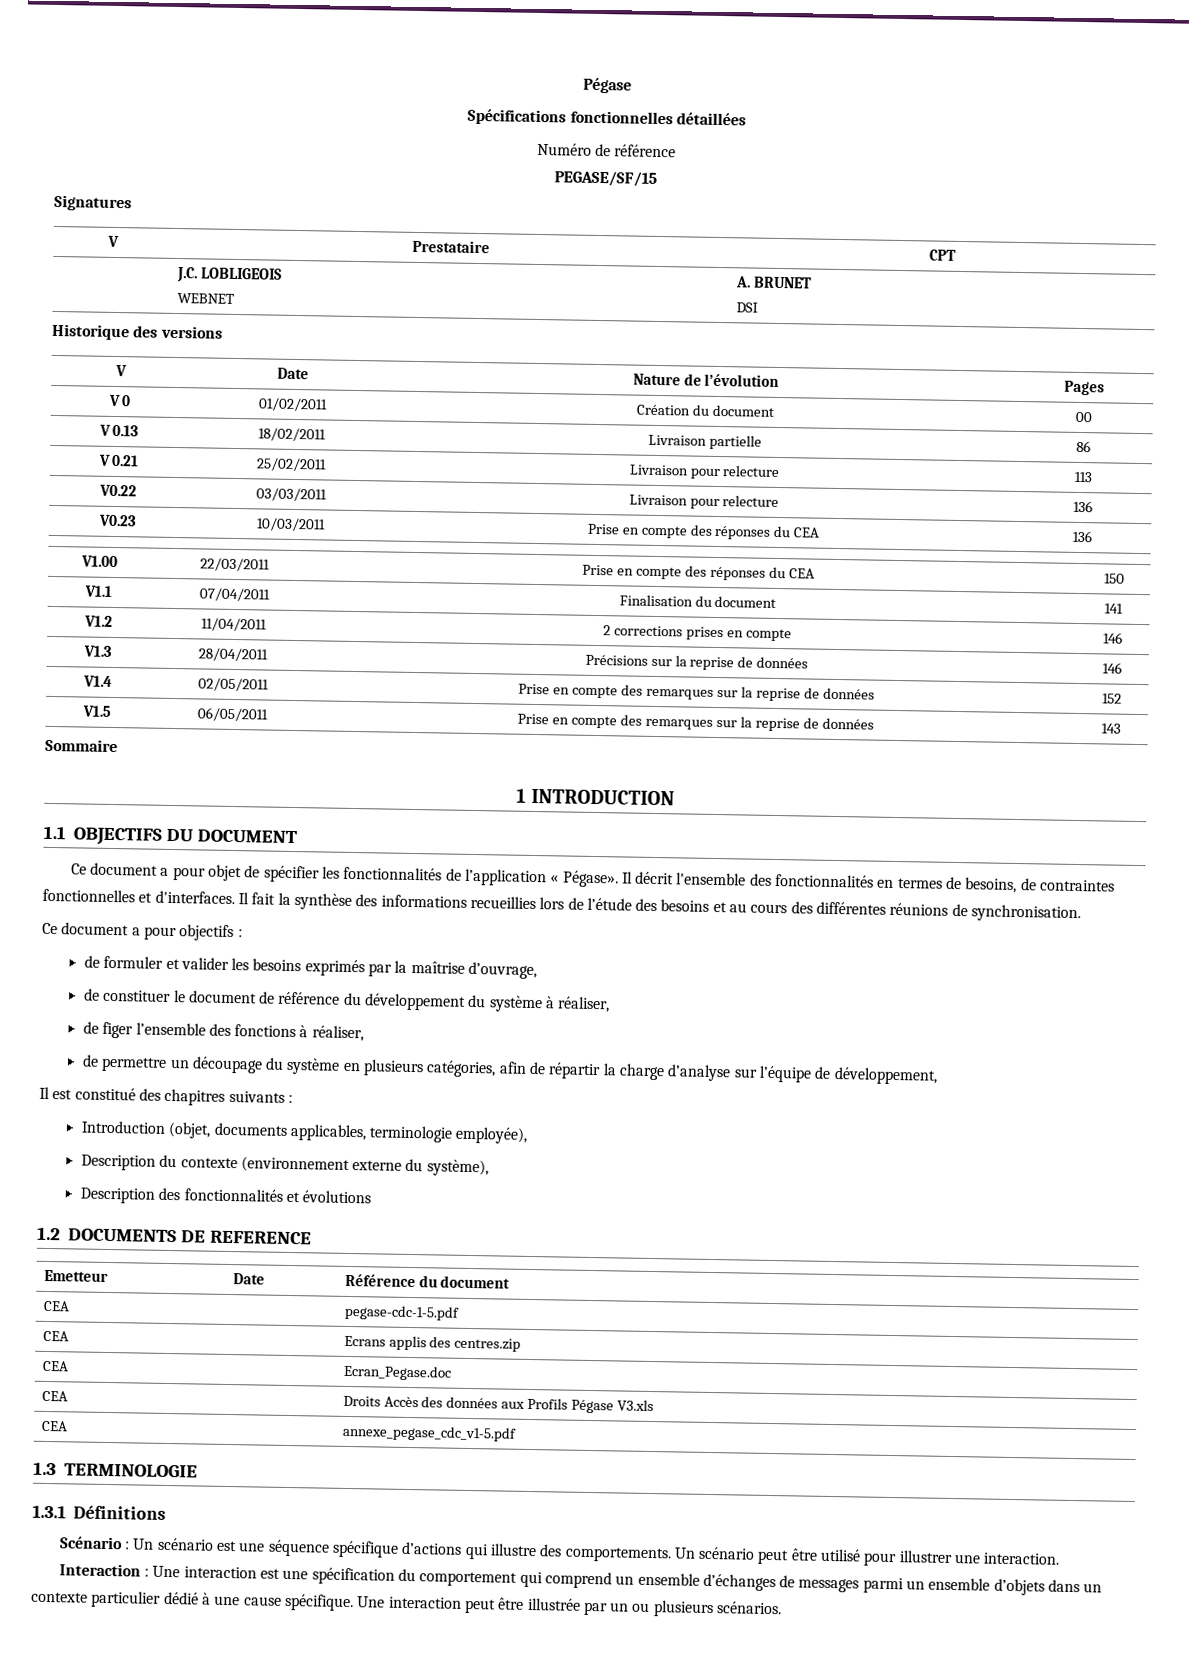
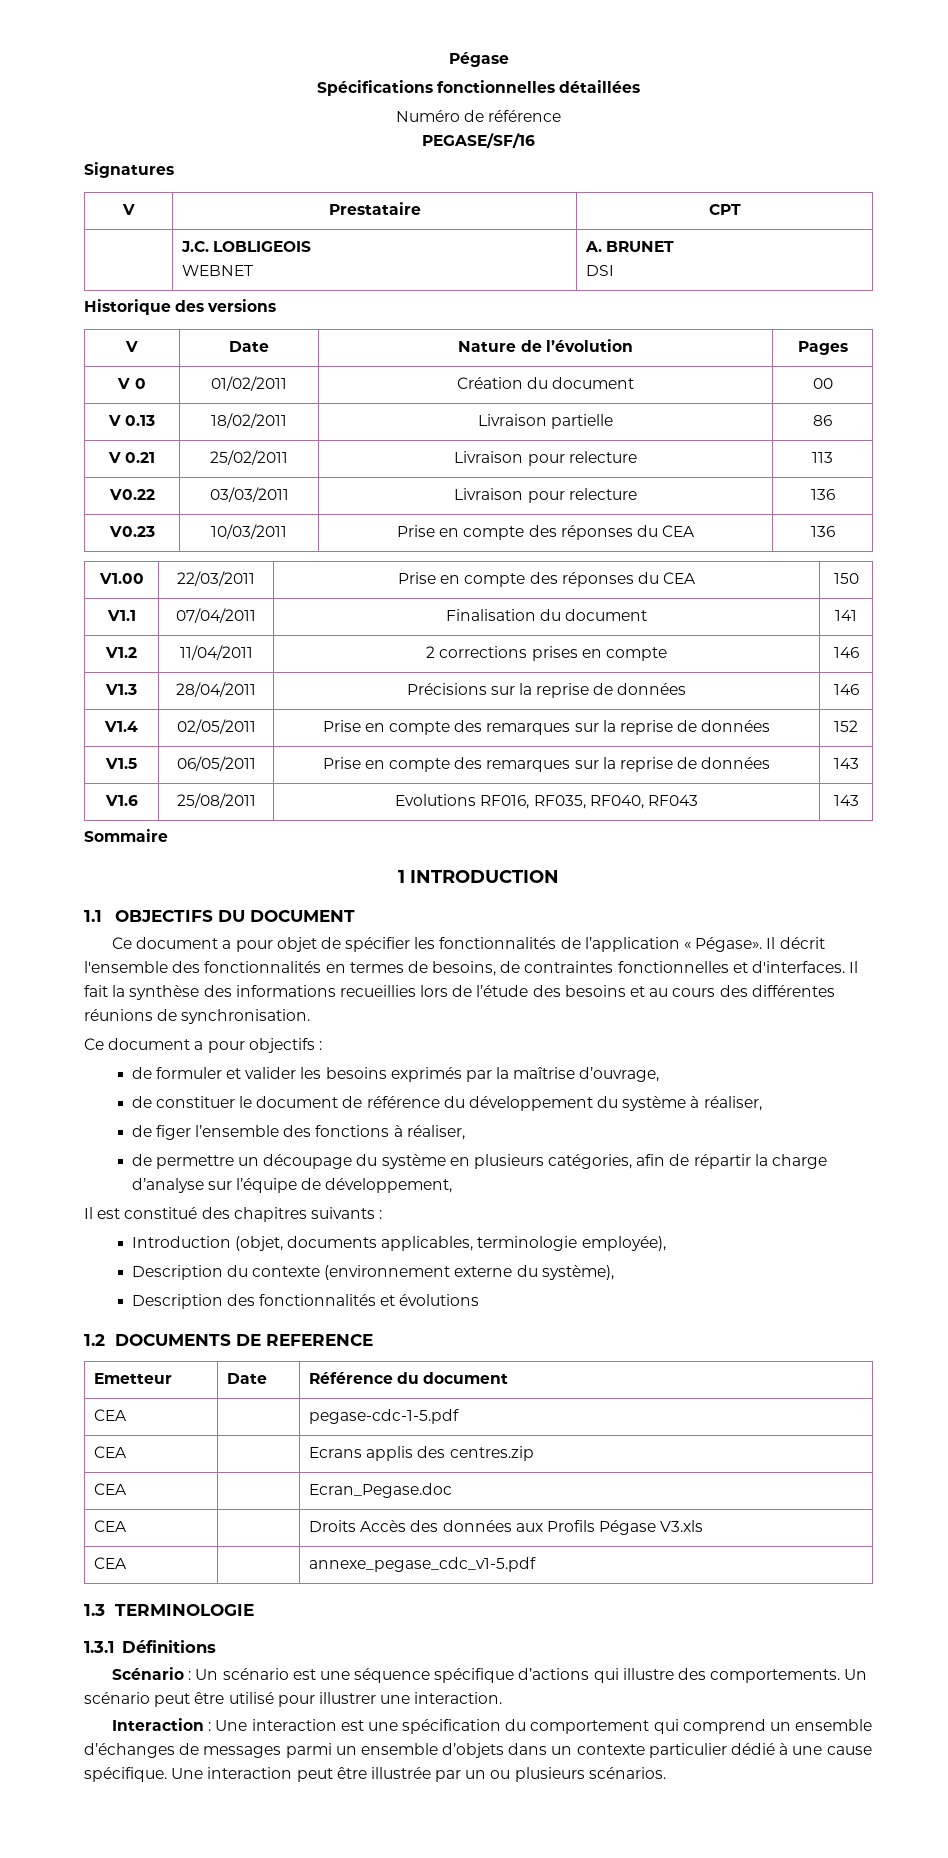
[554,170,657,187] PEGASE/SF/15 -> [422,133,535,148] PEGASE/SF/16
(1121, 728) none -> [104,795,138,806] [176,793,256,808] [395,794,698,809] [833,795,859,806] // V1.6 | 25/08/2011 | Evolutions RF016, RF035, RF040, RF043 | 143

